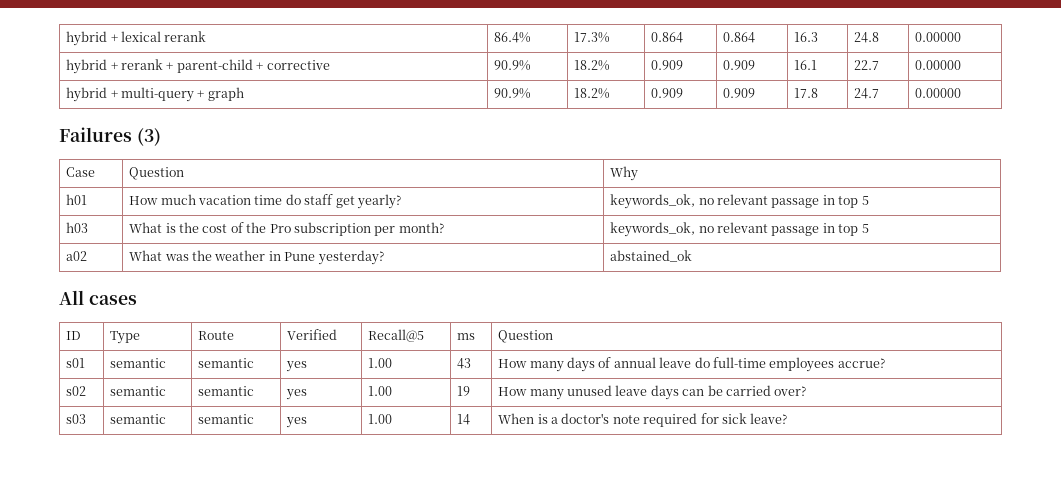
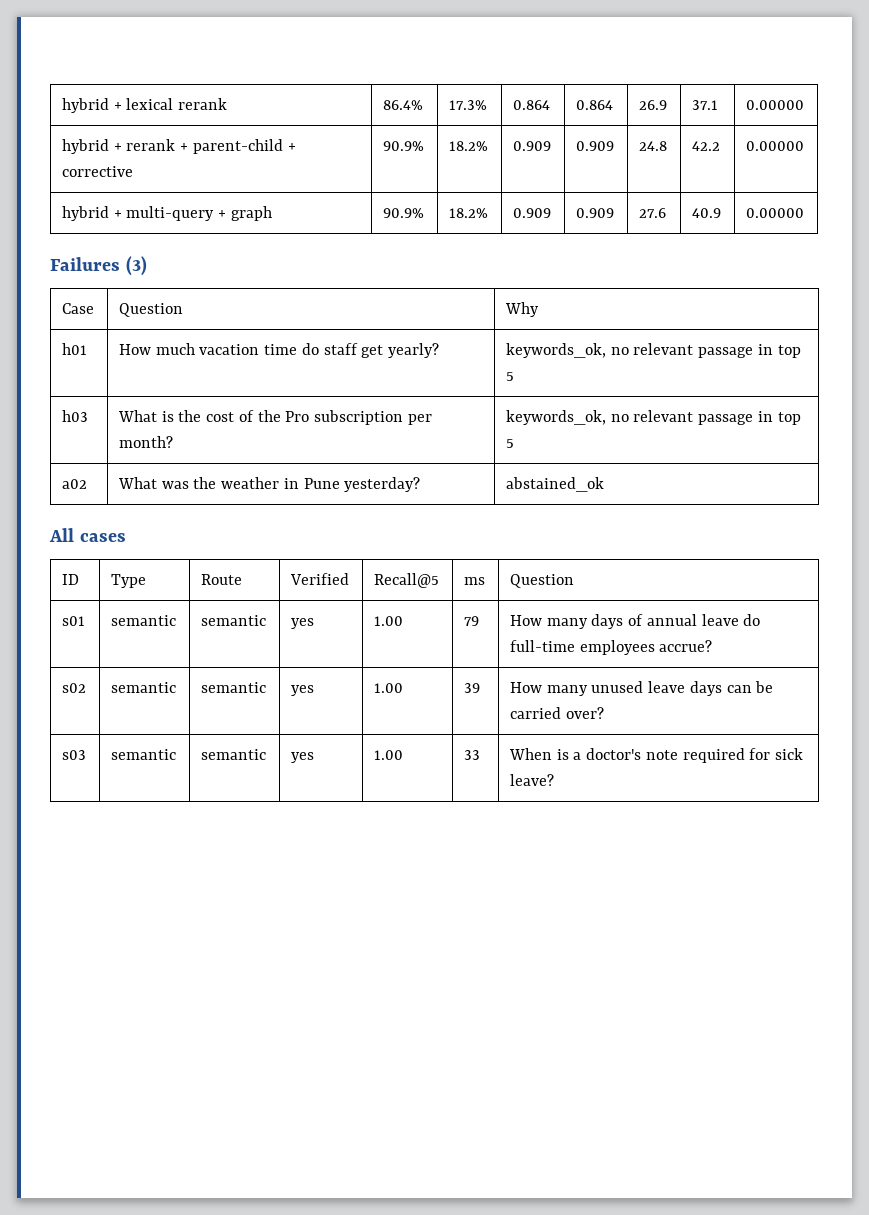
[794,32,819,42] [854,32,880,43] 16.3 | 24.8 -> [639,100,668,110] [692,100,719,110] 26.9 | 37.1
[794,60,818,70] [854,60,880,70] 16.1 | 22.7 -> [639,141,668,151] [692,141,721,151] 24.8 | 42.2
[794,88,819,98] [854,88,880,99] 17.8 | 24.7 -> [639,208,667,218] [692,208,722,218] 27.6 | 40.9
[457,358,472,369] 43 -> [464,616,480,626] 79
[457,386,471,396] 19 -> [464,683,481,693] 39
[457,414,471,425] 14 -> [464,750,481,760] 33

